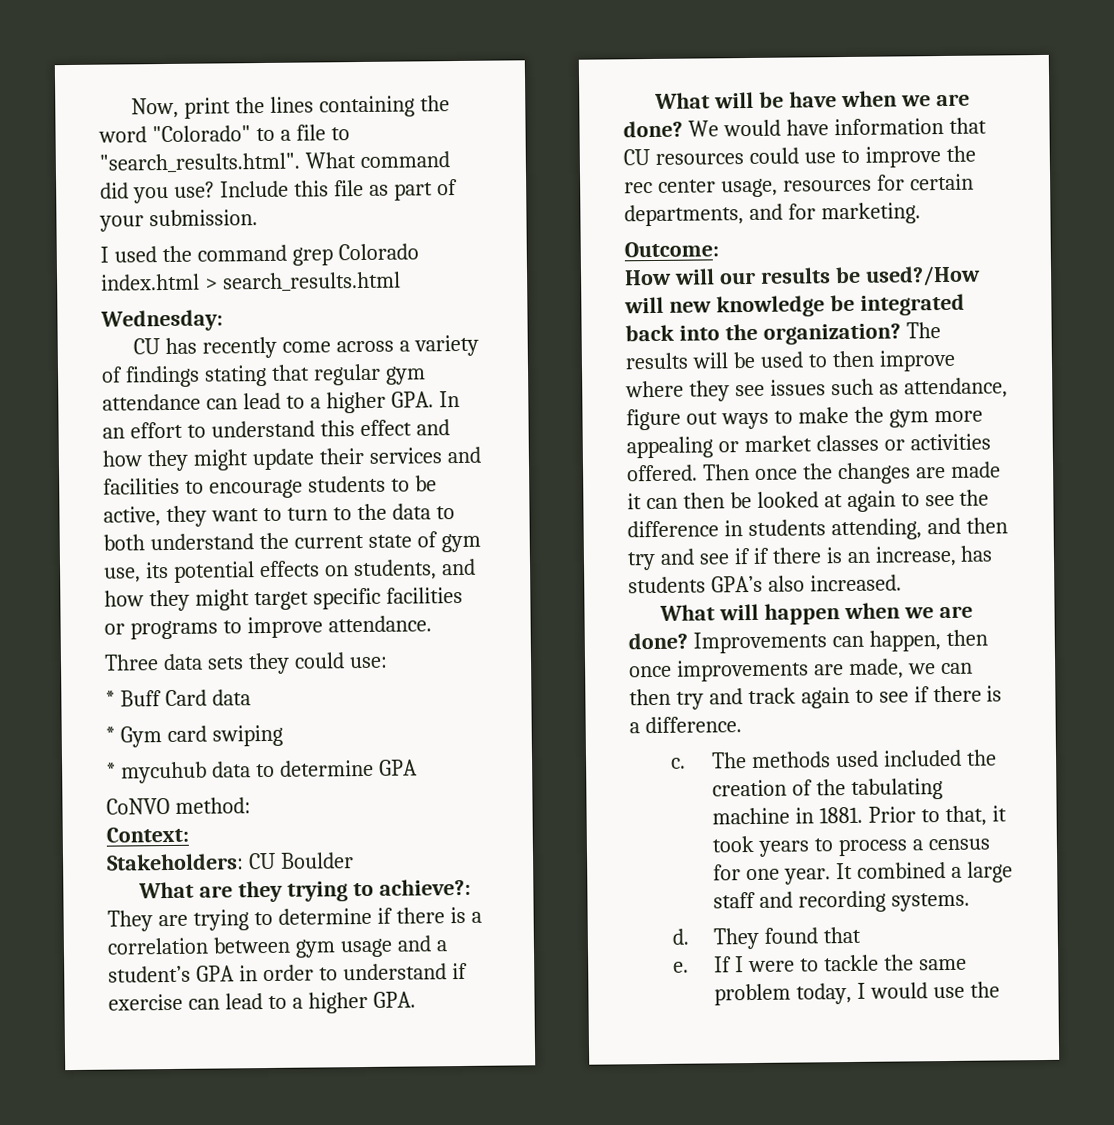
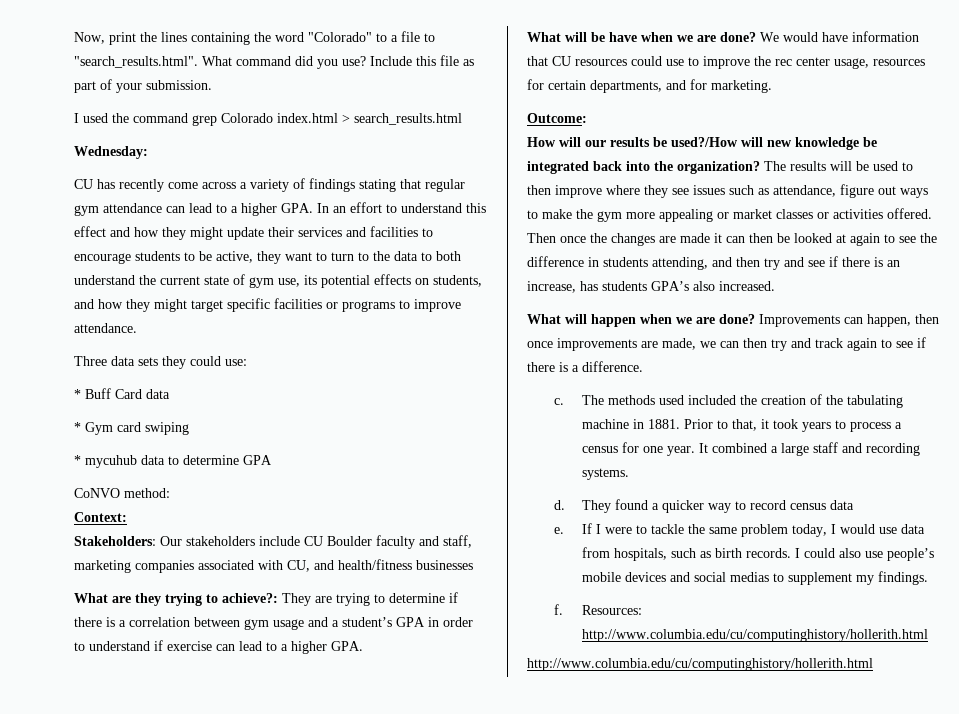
(244, 862) none -> [160,536,300,546] Our stakeholders include
(354, 860) none -> [376,535,472,549] [74,559,473,573] faculty and staff, marketing companies associated with CU, and health/fitness businesses
[752,547,770,564] if -> (838, 261) none
[822,926,861,944] that -> [651,500,854,513] a quicker way to record census data
[969,981,1000,998] the -> [900,524,925,534] [581,547,934,561] [581,571,928,585] [554,604,642,615] [581,629,928,642] [527,658,873,671] data from hospitals, such as birth records. I could also use people’s mobile devices and social medias to supplement my findings. // f. Resources: http://www.columbia.edu/cu/computinghistory/hollerith.html // http://www.columbia.edu/cu/computinghistory/hollerith.html

